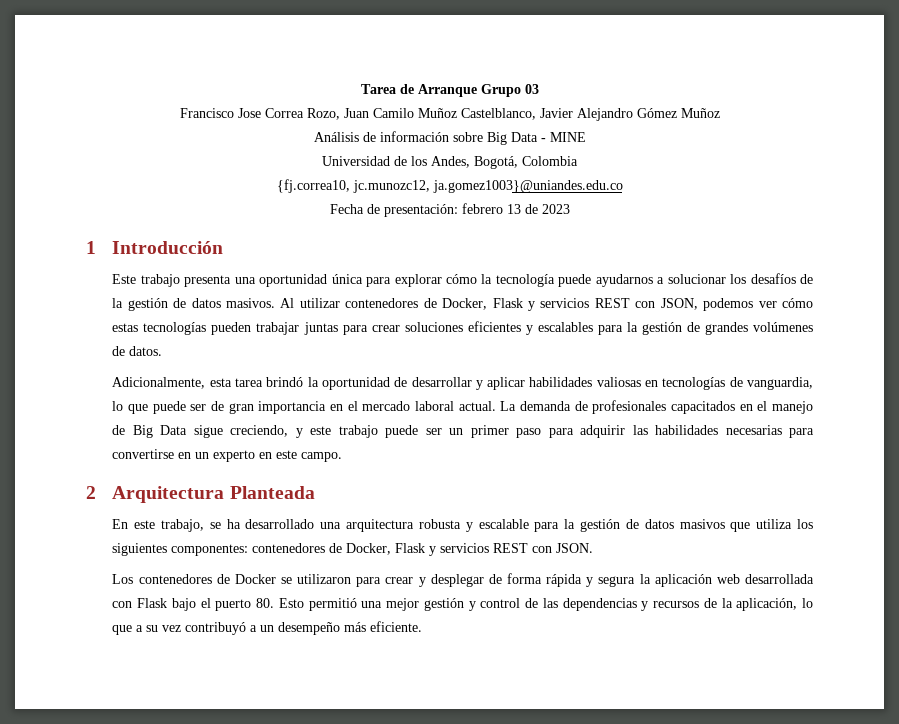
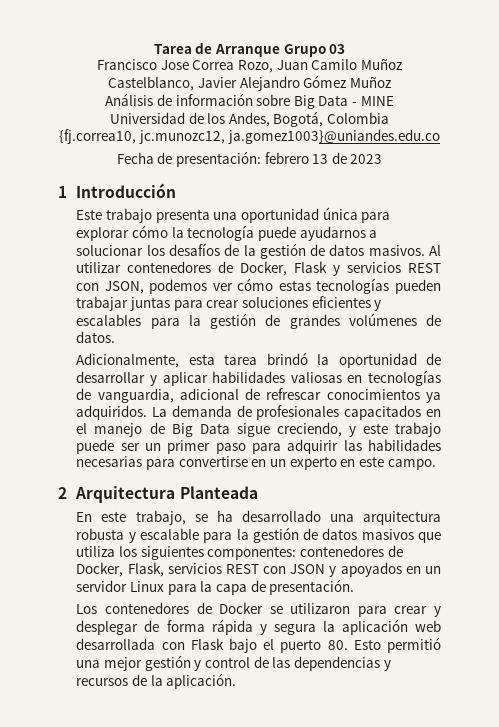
[112,401,496,414] lo que puede ser de gran importancia en el mercado laboral actual. -> [179,388,441,403] [76,405,148,420] adicional de refrescar conocimientos ya adquiridos.
[395,543,594,556] Flask y servicios REST con JSON. -> [127,562,441,577] [76,579,355,595] Flask, servicios REST con JSON y apoyados en un servidor Linux para la capa de presentación.
[736,598,814,611] [112,621,423,635] aplicación, lo que a su vez contribuyó a un desempeño más eficiente. -> [166,673,237,689] aplicación.

